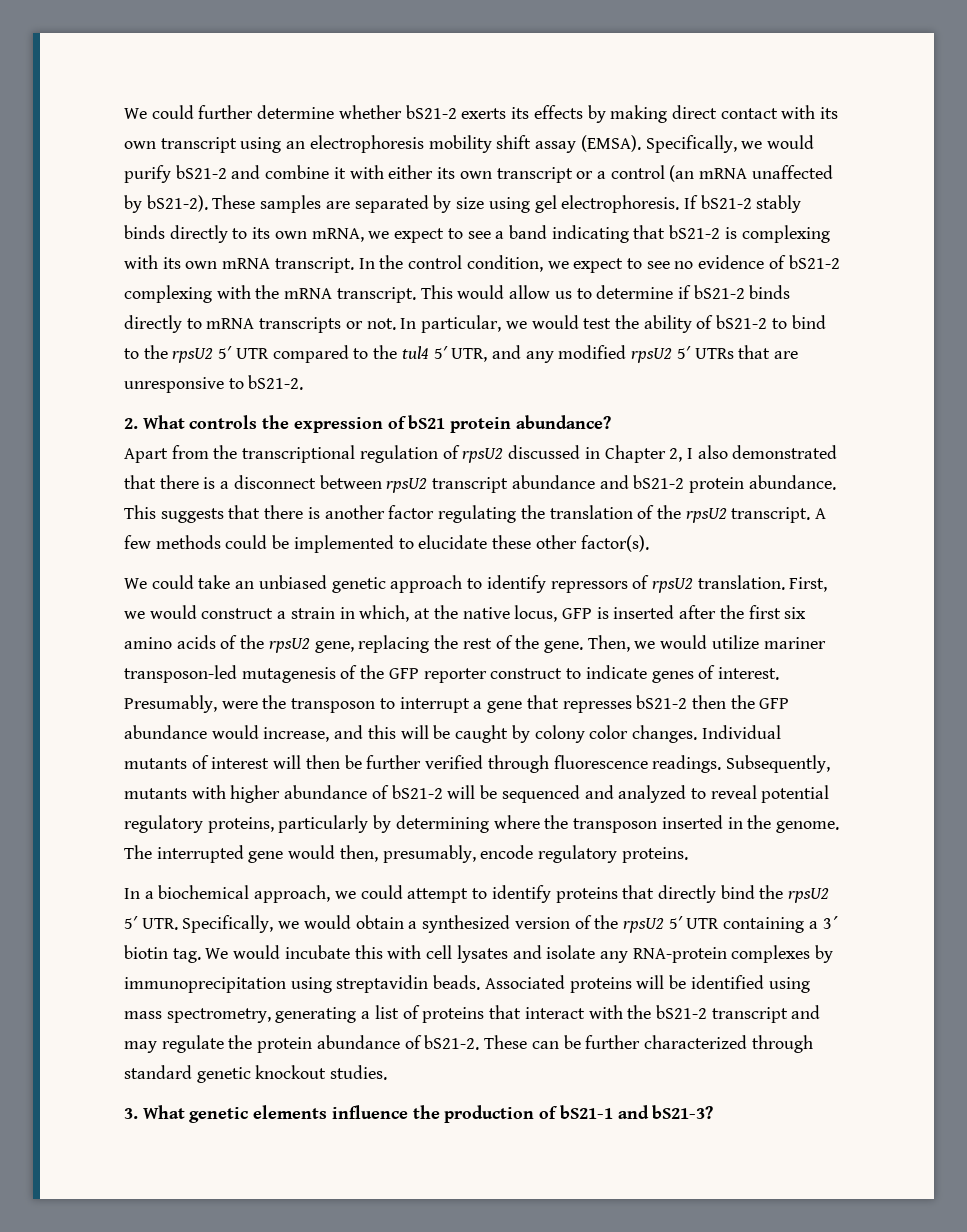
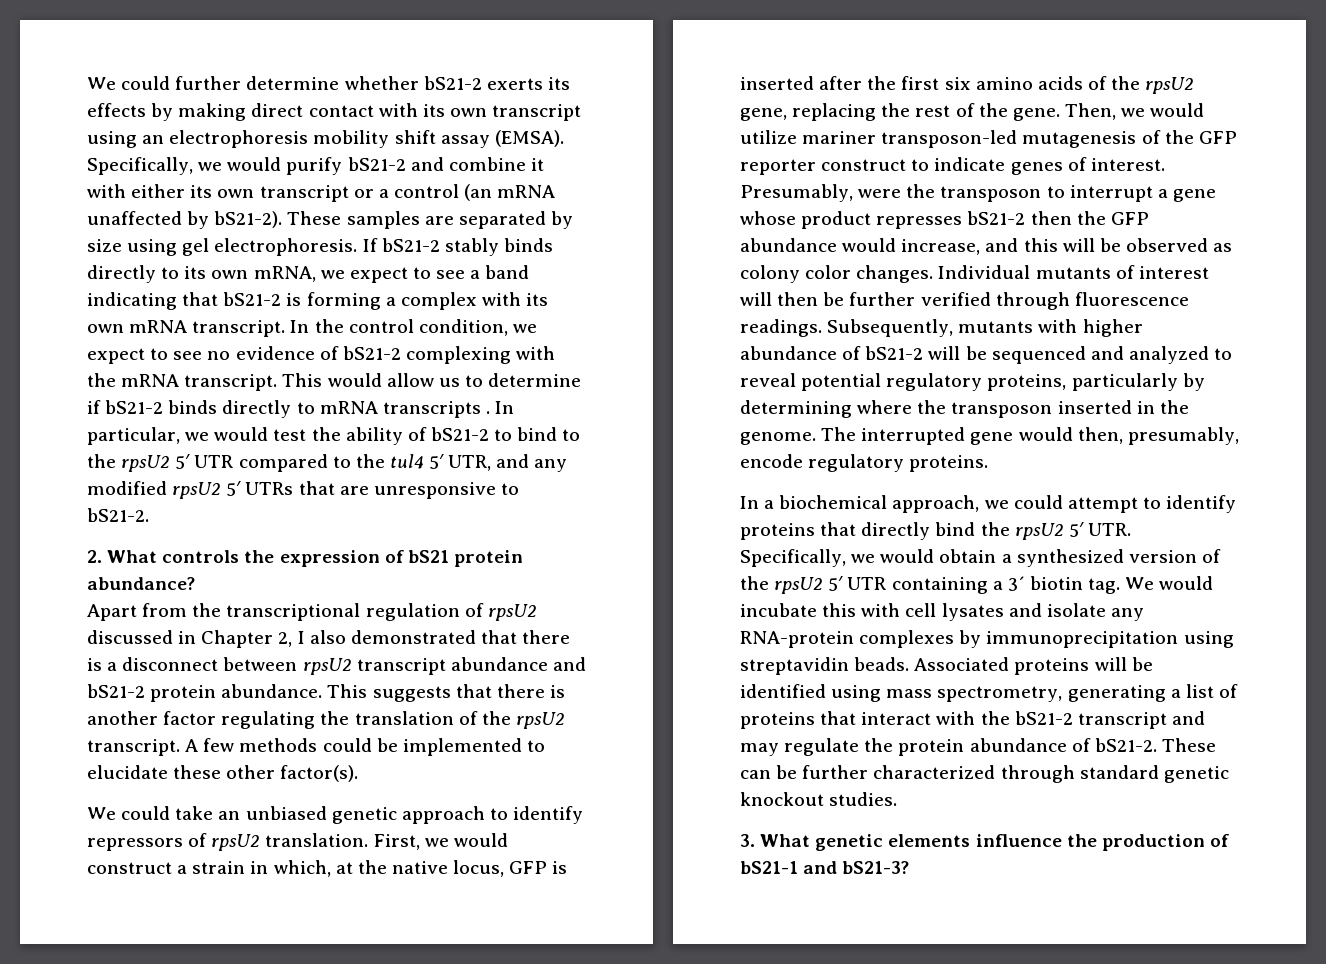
[741,225,830,243] complexing -> [306,292,477,310] forming a complex
[345,318,396,330] or not. -> [485,411,490,414] .
[526,695,559,709] that -> [740,211,872,229] whose product
[455,725,530,743] caught by -> [1125,238,1233,252] observed as

